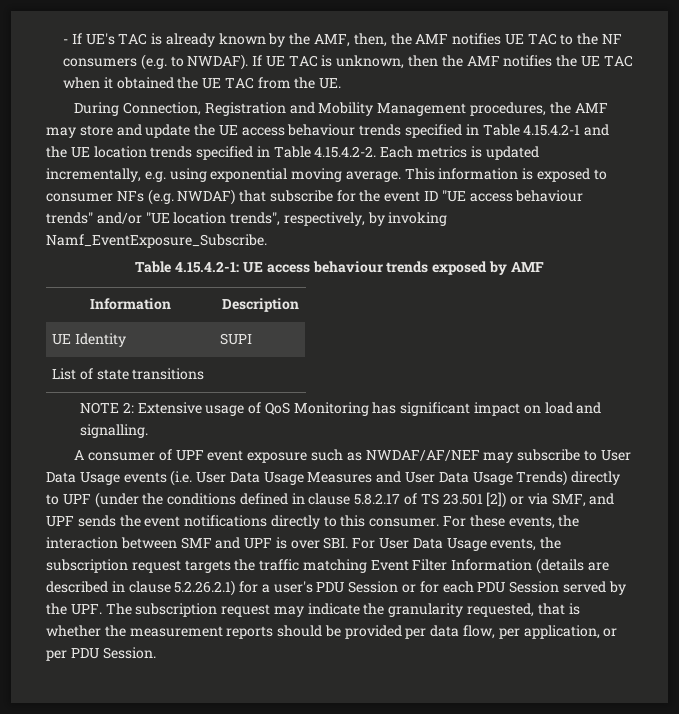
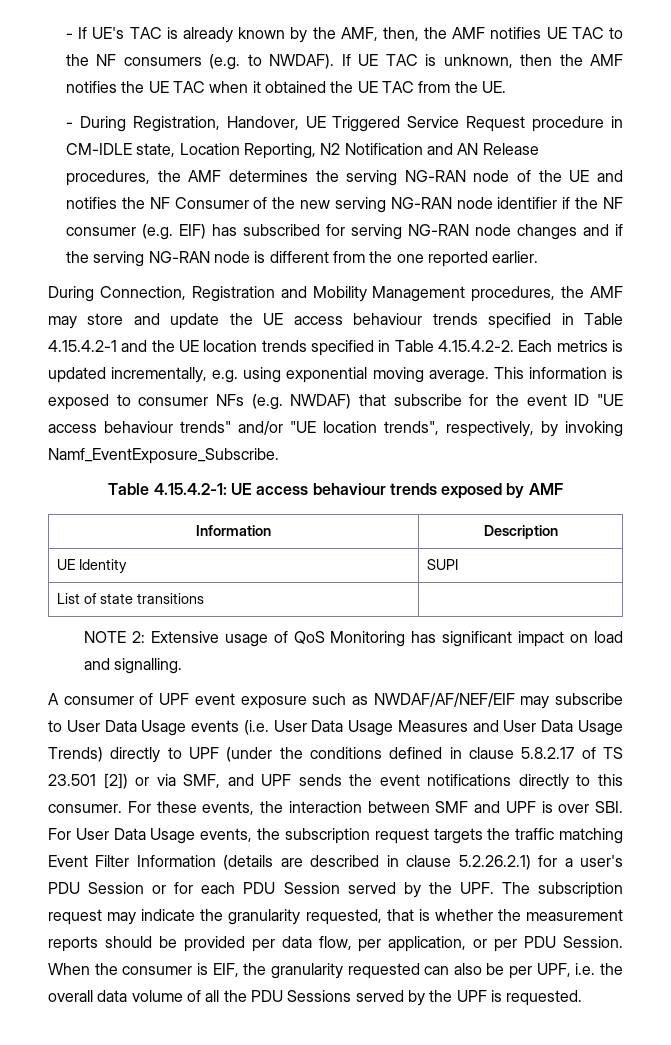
(342, 83) none -> [66,116,623,132] [66,143,539,159] [66,170,623,186] [66,197,623,213] [66,224,623,240] [66,251,539,267] // - During Registration, Handover, UE Triggered Service Request procedure in CM-IDLE state, Location Reporting, N2 Notification and AN Release procedures, the AMF determines the serving NG-RAN node of the UE and notifies the NF Consumer of the new serving NG-RAN node identifier if the NF consumer (e.g. EIF) has subscribed for serving NG-RAN node changes and if the serving NG-RAN node is different from the one reported earlier.
[365,450,480,461] NWDAF/AF/NEF -> [373,693,515,707] NWDAF/AF/NEF/EIF
(156, 653) none -> [48,963,623,979] [48,990,583,1006] When the consumer is EIF, the granularity requested can also be per UPF, i.e. the overall data volume of all the PDU Sessions served by the UPF is requested.

